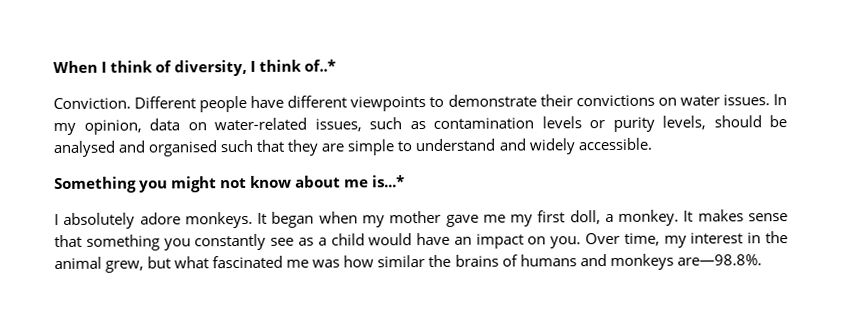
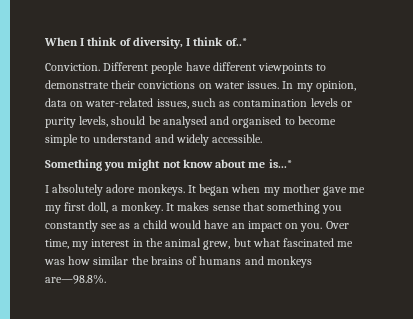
[220,139,345,156] such that they are -> [284,116,336,125] to become

